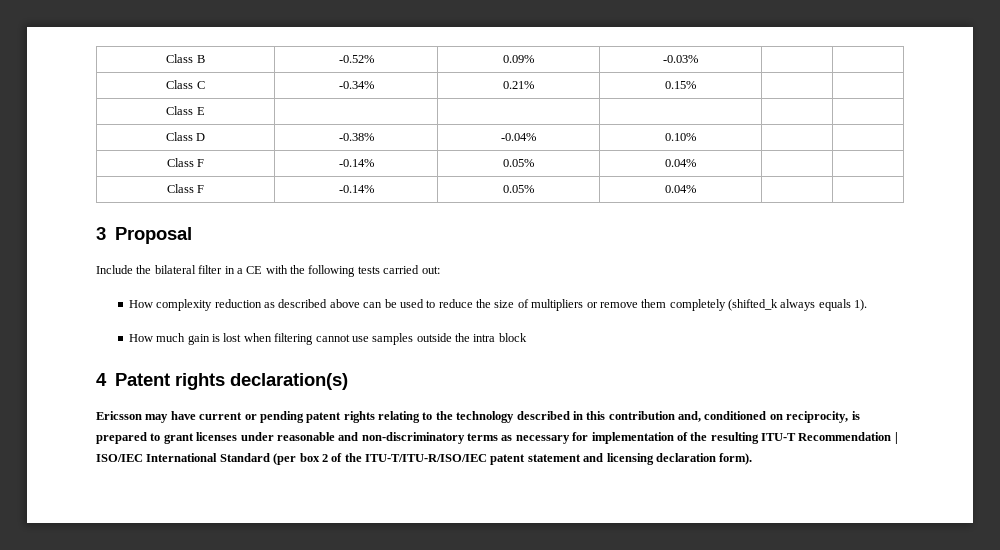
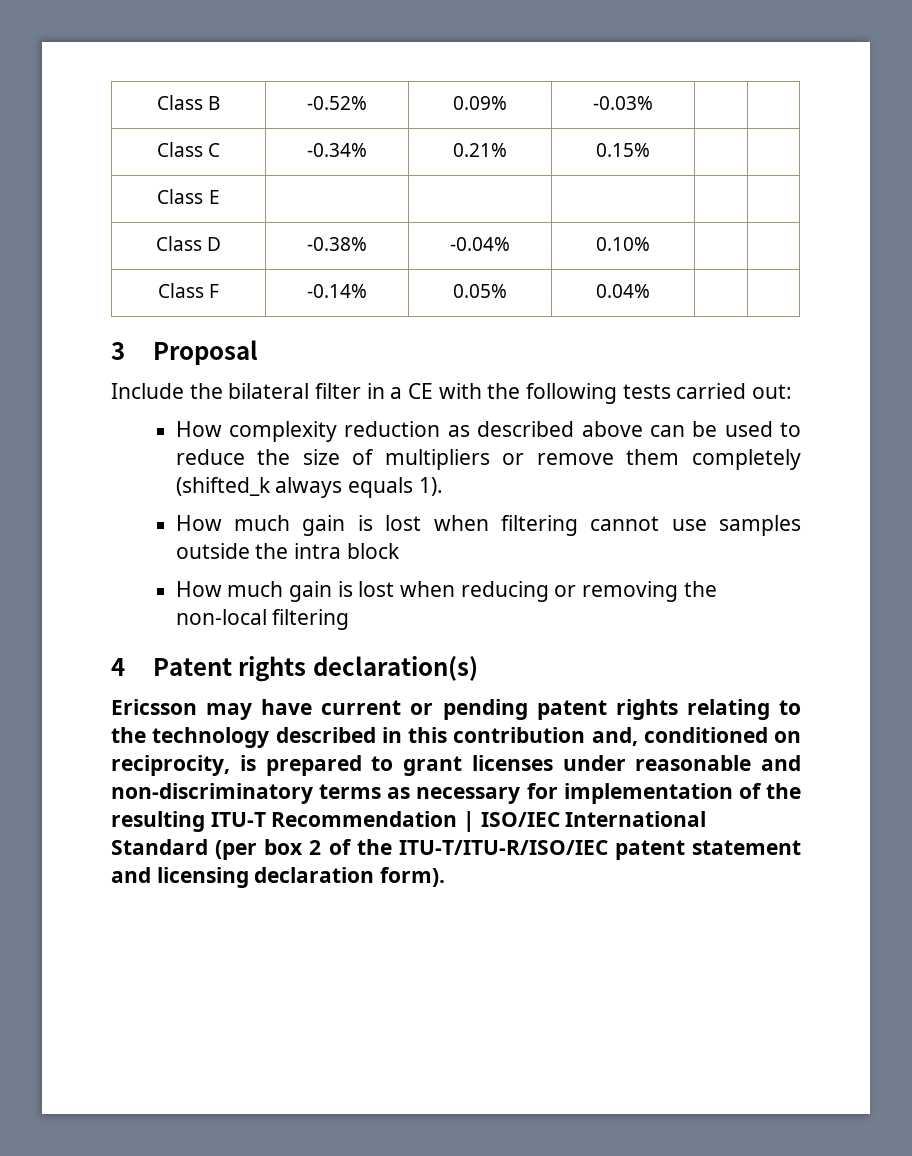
[166,184,205,193] [338,185,374,193] [503,185,534,193] [665,185,696,193] // Class F | -0.14% | 0.05% | 0.04% | | -> (650, 291) none
(527, 337) none -> [175,581,717,602] [175,609,350,630] // How much gain is lost when reducing or removing the non-local filtering

